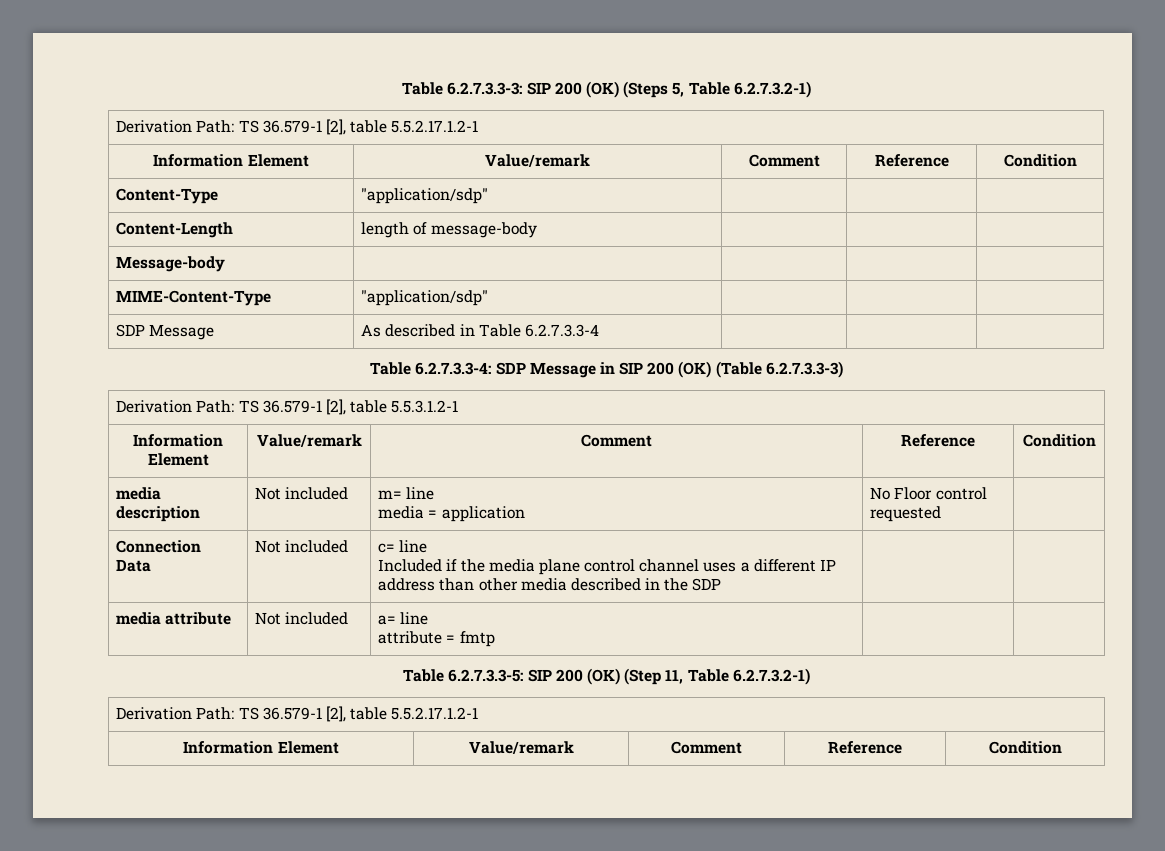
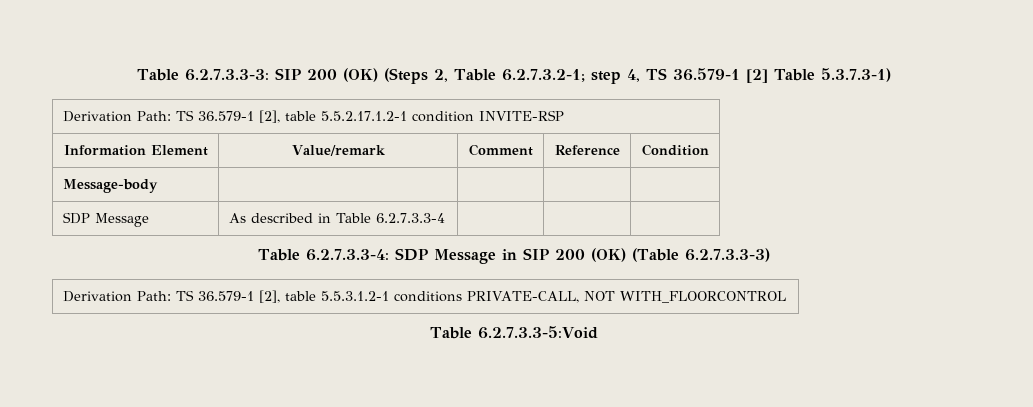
[672,81,811,98] [116,119,479,135] [153,154,309,167] [485,154,590,167] [748,154,820,167] [874,154,949,167] [1003,154,1077,167] [116,188,219,204] [361,188,489,204] [116,222,234,238] [361,222,537,238] 5, Table 6.2.7.3.2-1) // Derivation Path: TS 36.579-1 [2], table 5.5.2.17.1.2-1 // Information Element | Value/remark | Comment | Reference | Condition // Content-Type | "application/sdp" | | | // Content-Length | length of message-body | | | -> [433,68,892,84] [62,110,564,123] [63,145,208,156] [291,145,386,156] [468,144,533,156] [554,145,620,155] [641,144,709,156] 2, Table 6.2.7.3.2-1; step 4, TS 36.579-1 [2] Table 5.3.7.3-1) // Derivation Path: TS 36.579-1 [2], table 5.5.2.17.1.2-1 condition INVITE-RSP // Information Element | Value/remark | Comment | Reference | Condition
[116,290,272,306] [361,290,489,306] // MIME-Content-Type | "application/sdp" | | | -> (158, 186) none
[133,434,223,447] [147,453,209,466] [256,434,362,447] [581,434,652,447] [901,434,975,447] [1022,434,1096,447] [116,487,162,500] [116,506,201,522] [255,487,349,500] [378,487,435,500] [378,506,525,522] [870,487,987,500] [870,506,942,522] [116,540,202,553] [116,559,152,572] [255,540,349,553] [378,540,428,553] [378,559,837,575] [378,578,722,591] [116,612,232,625] [255,612,349,625] [378,612,429,625] [378,631,495,647] [403,668,810,685] [116,706,479,722] [183,741,339,754] [468,741,574,754] [671,741,742,754] [828,741,902,754] [988,741,1062,754] // Information Element | Value/remark | Comment | Reference | Condition // media description | Not included | m= line // media = application | No Floor control requested | // Connection Data | Not included | c= line // Included if the media plane control channel uses a different IP address than other media described in the SDP | | // media attribute | Not included | a= line // attribute = fmtp | | // Table 6.2.7.3.3-5: SIP 200 (OK) (Step 11, Table 6.2.7.3.2-1) // Derivation Path: TS 36.579-1 [2], table 5.5.2.17.1.2-1 // Information Element | Value/remark | Comment | Reference | Condition -> [393,291,787,303] [430,326,598,339] conditions PRIVATE-CALL, NOT WITH_FLOORCONTROL // Table 6.2.7.3.3-5:Void

